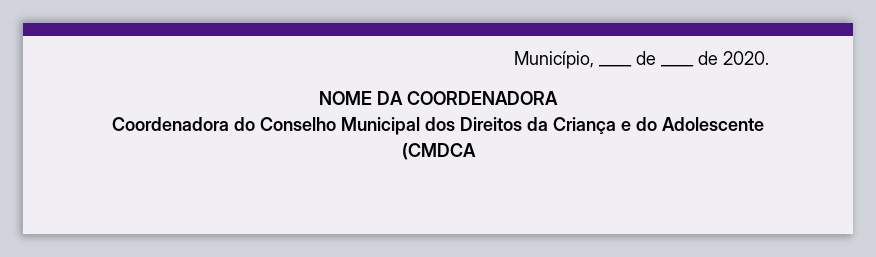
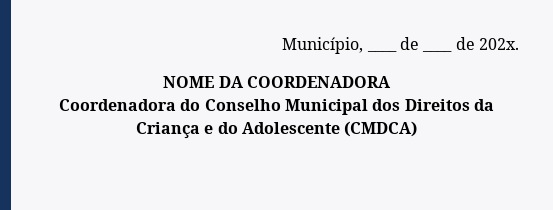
[723,51,769,65] 2020. -> [478,38,519,50] 202x.
[401,143,476,160] (CMDCA -> [344,121,418,137] (CMDCA)

